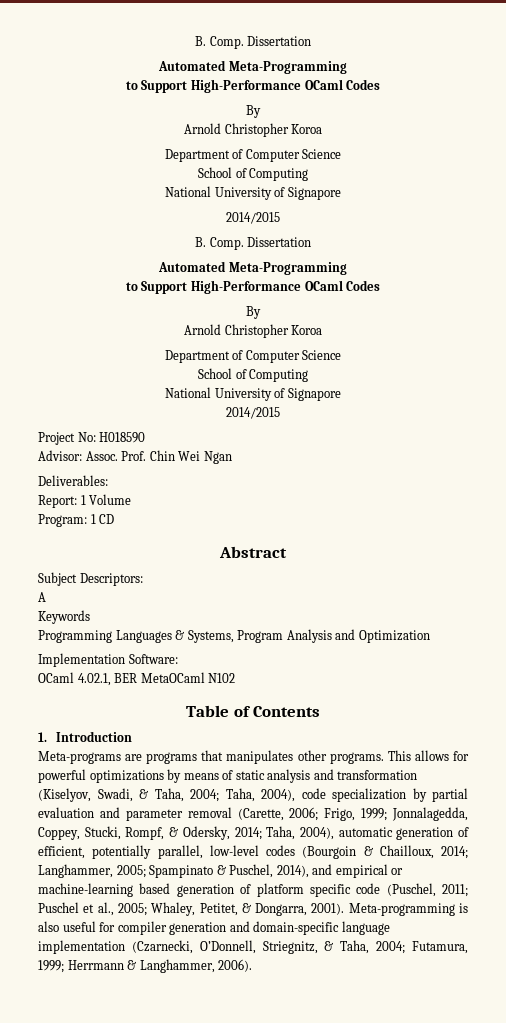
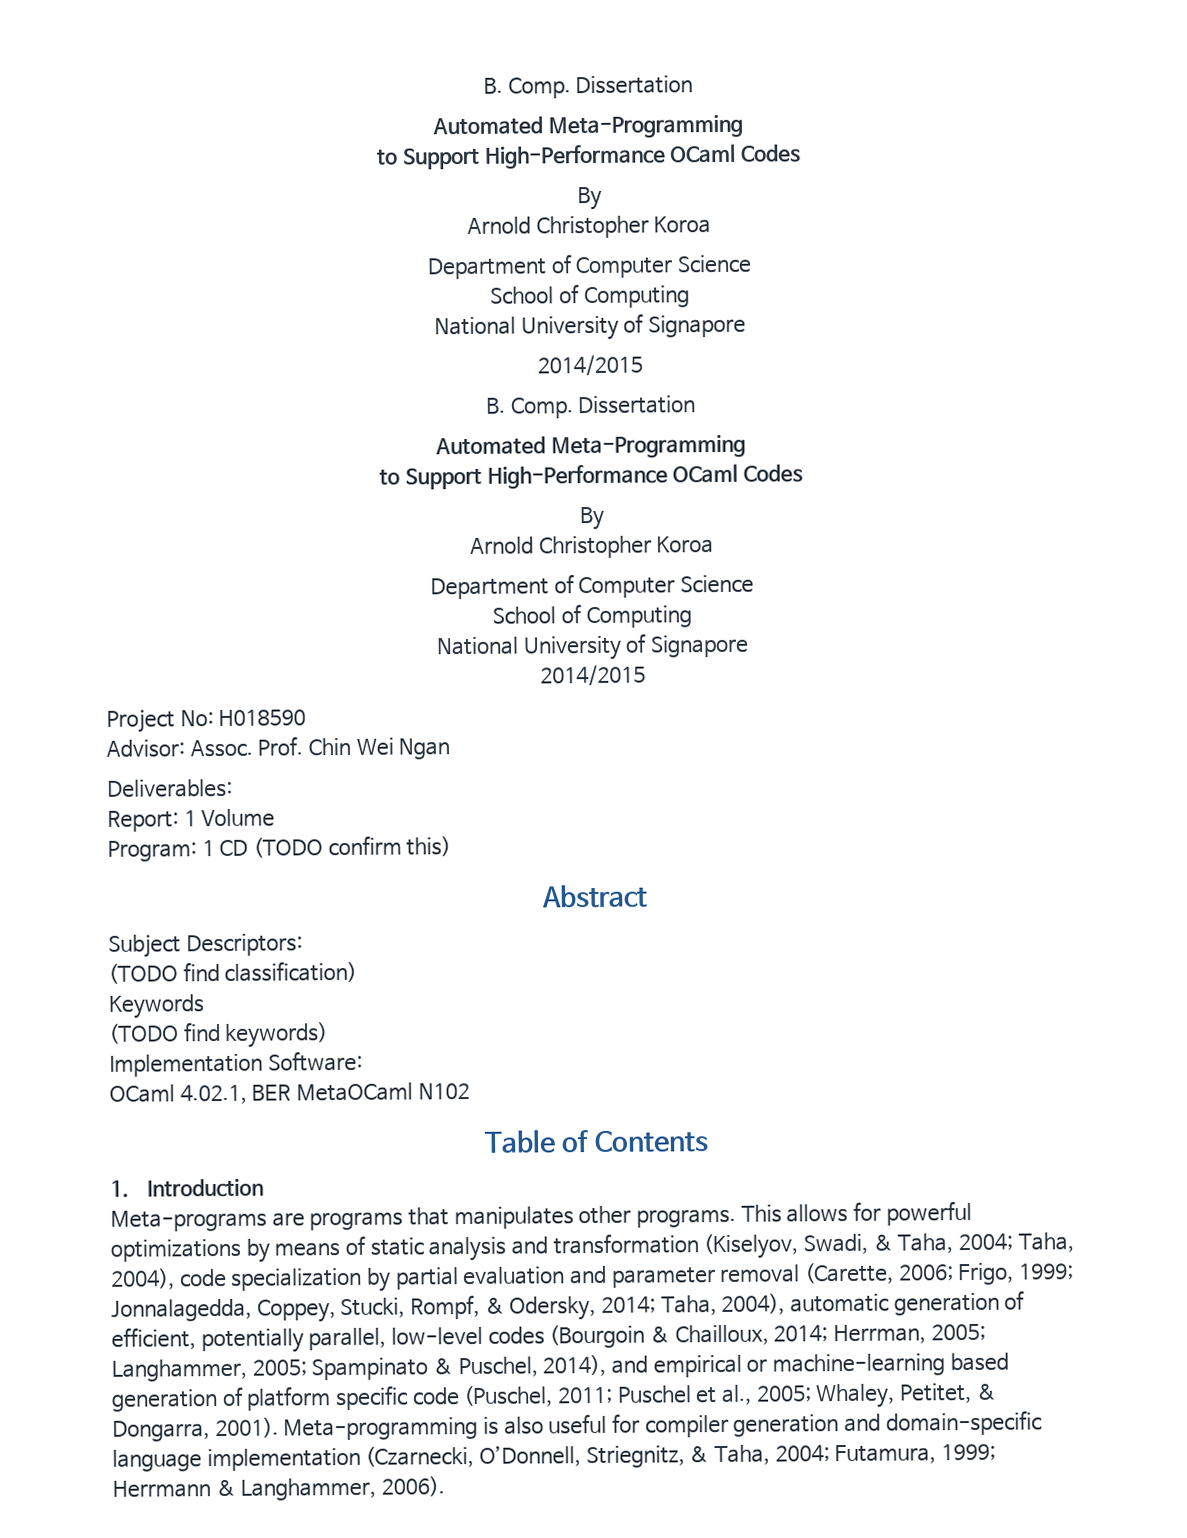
(115, 519) none -> [252,835,452,858] (TODO confirm this)
[38,592,46,602] [38,610,90,624] [38,629,430,643] A // Keywords // Programming Languages & Systems, Program Analysis and Optimization -> [108,960,358,984] [108,994,204,1019] [109,1022,329,1048] (TODO find classification) // Keywords // (TODO find keywords)
(468, 852) none -> [832,1323,986,1345] Herrman, 2005;

